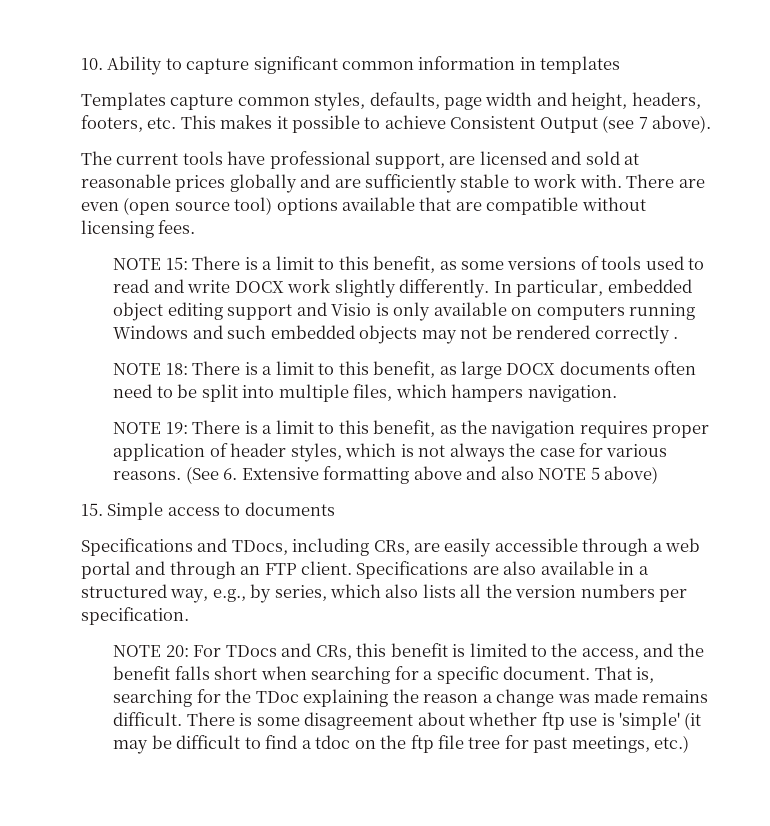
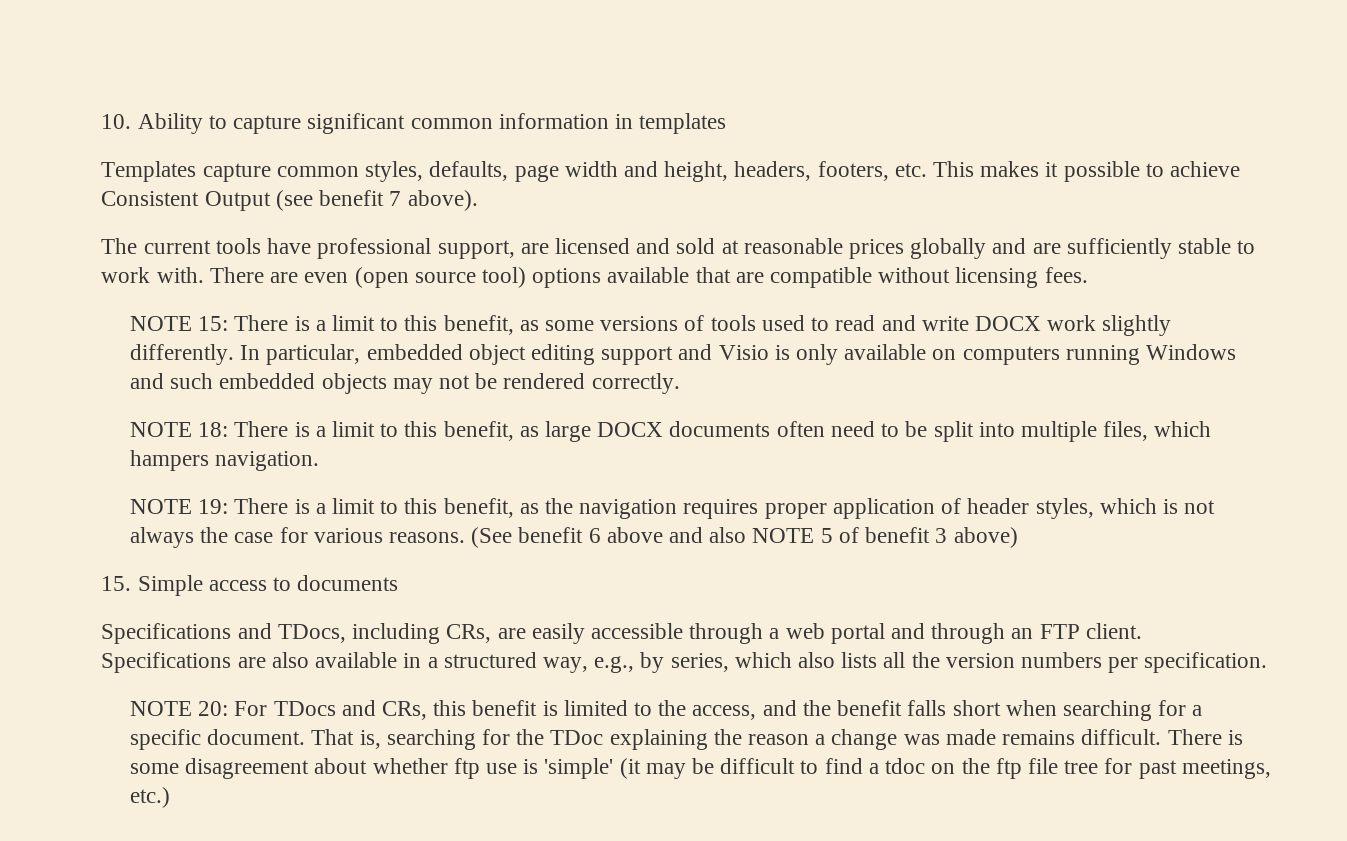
(635, 124) none -> [319,190,385,206] benefit
[594,325,679,344] correctly . -> [591,373,680,394] correctly.
[223,466,410,484] 6. Extensive formatting -> [518,527,601,543] benefit 6
(600, 473) none -> [838,527,948,543] of benefit 3

